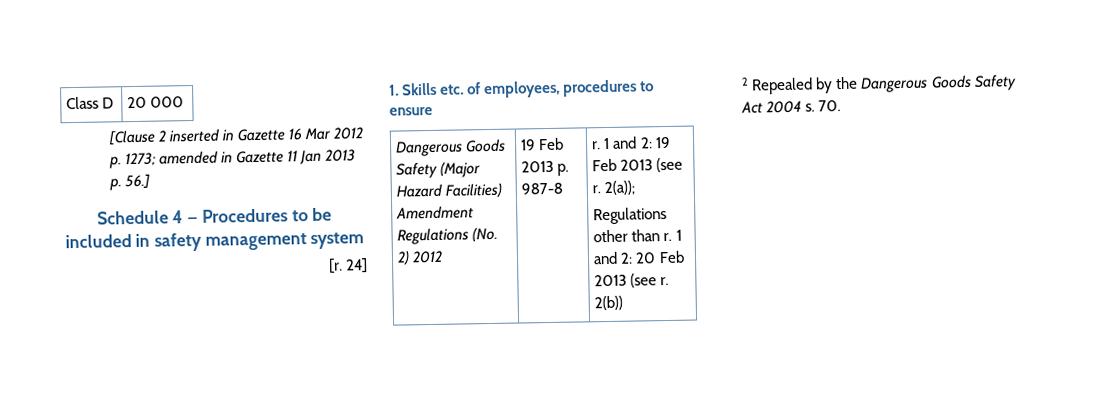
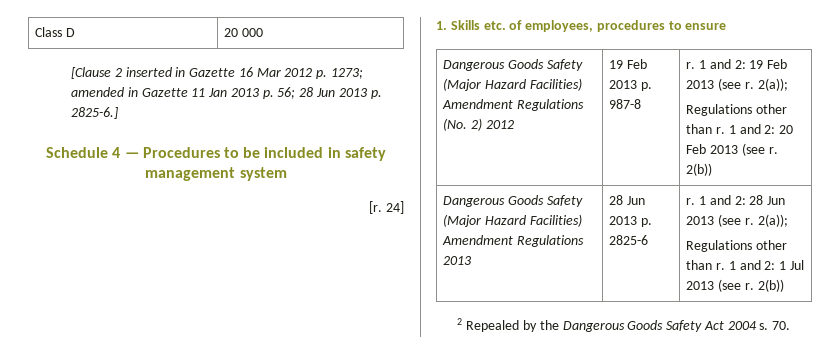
[124,173,150,190] 56.] -> [277,87,382,99] [70,107,118,119] 56; 28 Jun 2013 p. 2825-6.]
(624, 303) none -> [443,195,583,207] [443,214,582,227] [442,235,585,247] [443,256,473,265] [609,195,646,205] [609,216,653,227] [609,235,649,245] [686,195,786,205] [686,214,788,227] [686,240,788,252] [686,260,804,270] [686,279,784,292] // Dangerous Goods Safety (Major Hazard Facilities) Amendment Regulations 2013 | 28 Jun 2013 p. 2825-6 | r. 1 and 2: 28 Jun 2013 (see r. 2(a)); // Regulations other than r. 1 and 2: 1 Jul 2013 (see r. 2(b))

